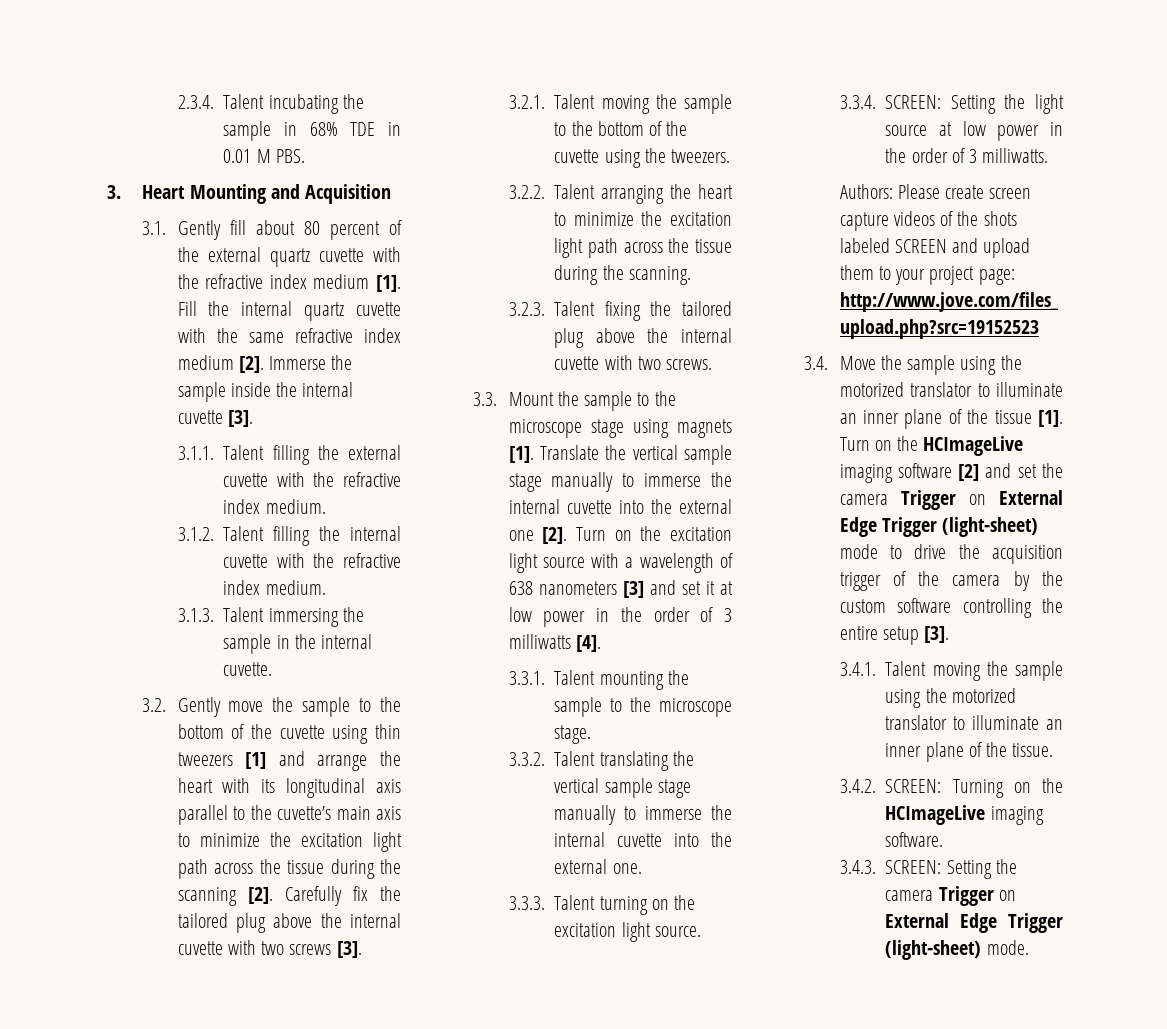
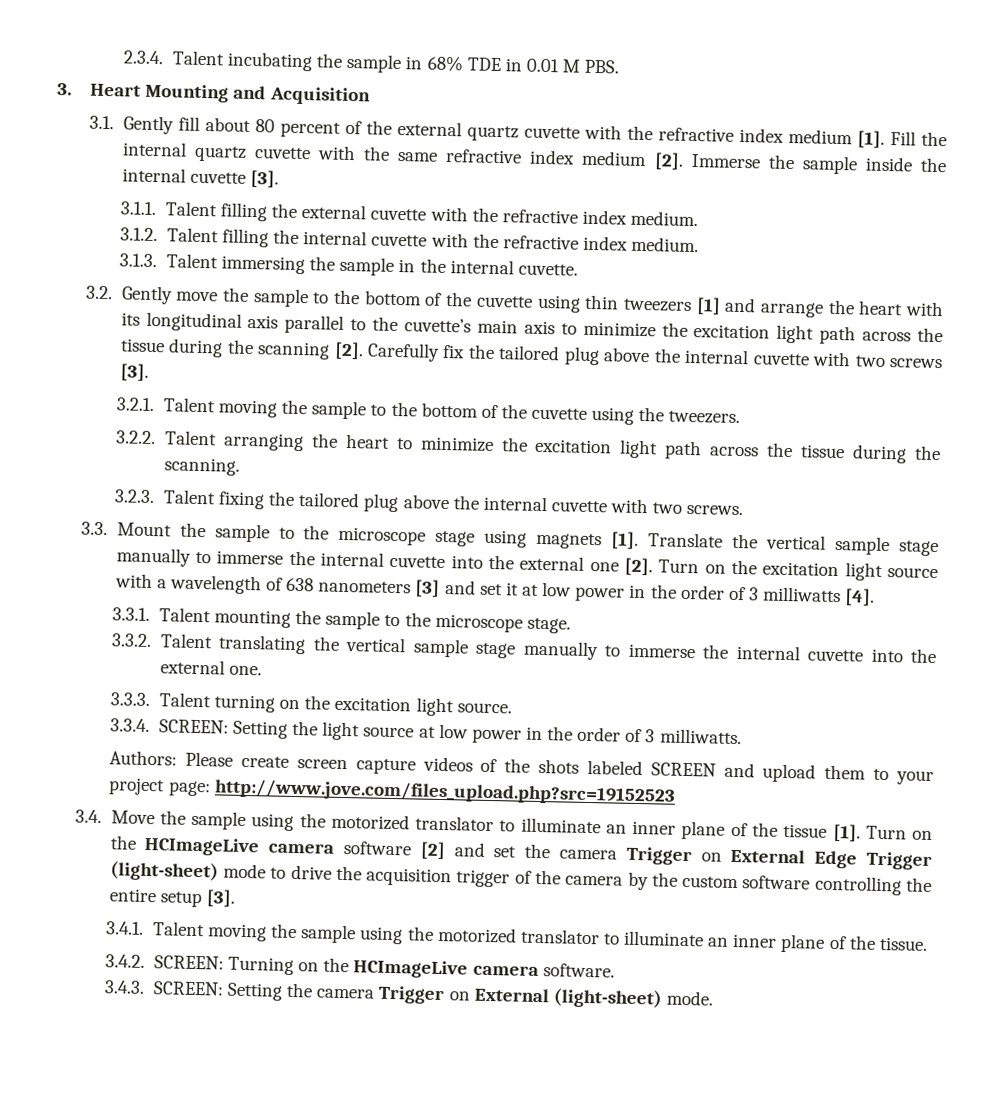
[839,464,893,483] imaging -> [268,842,335,854] camera
[990,806,1044,825] imaging -> [472,964,539,977] camera
[960,913,1063,933] Edge Trigger -> (550, 995) none

